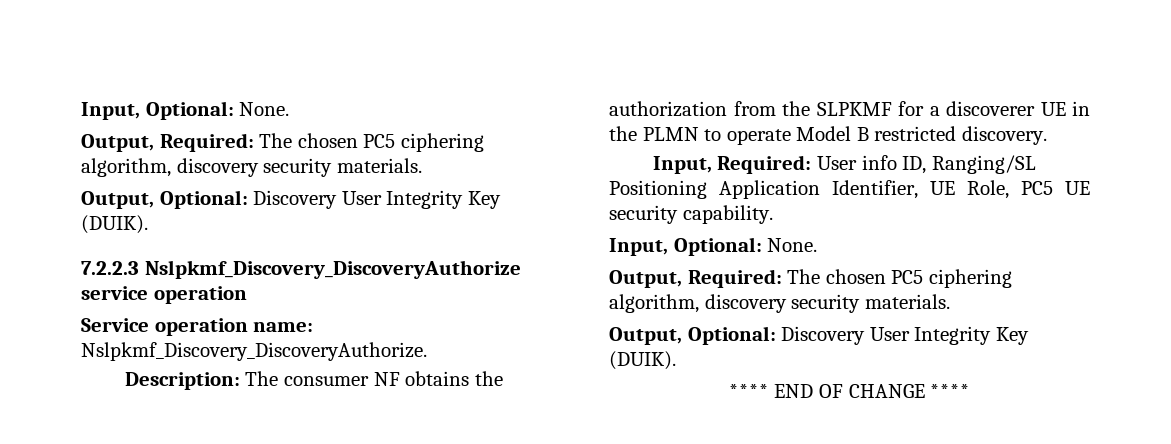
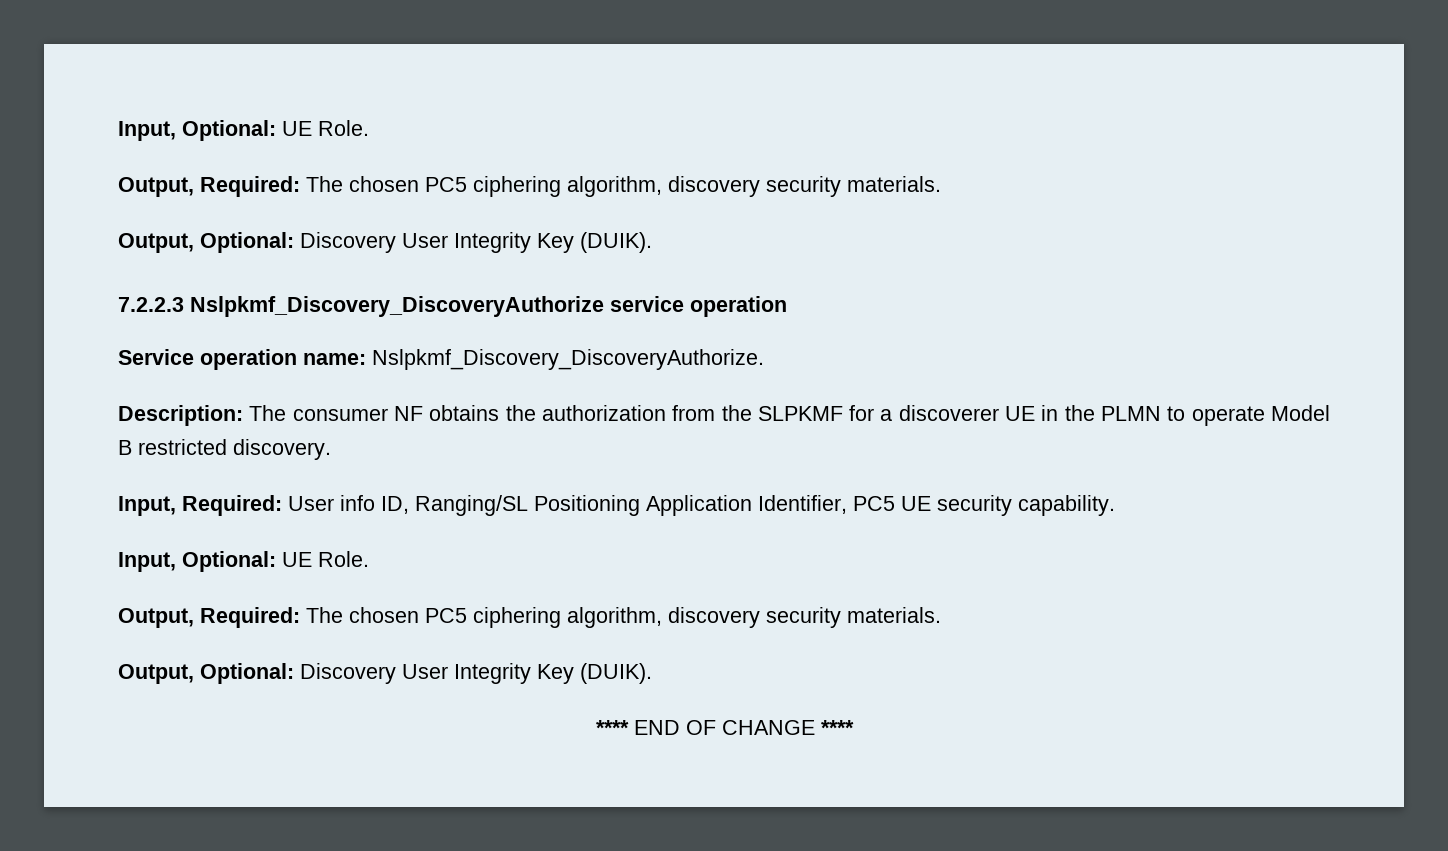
[81,101,290,120] Input, Optional: None. -> [118,120,369,141] Input, Optional: UE Role.
[930,180,1009,199] UE Role, -> (847, 504) none
[767,238,818,252] None. -> [282,551,369,567] UE Role.

